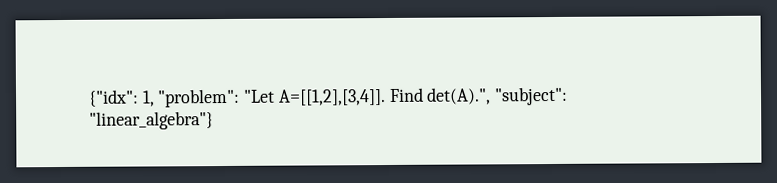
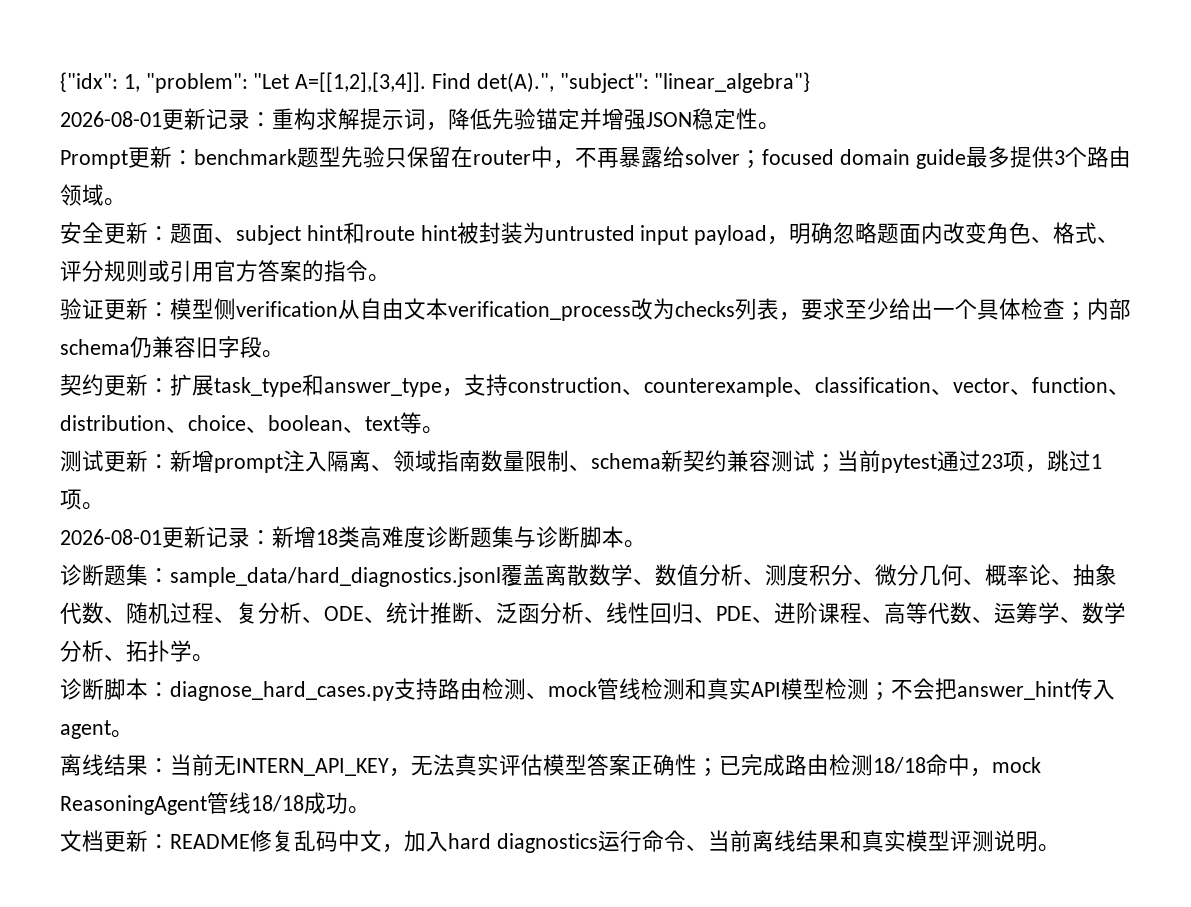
(214, 120) none -> [60,108,780,131] [60,146,1131,169] [60,184,126,206] [60,222,1120,245] [60,260,390,282] [60,298,1131,321] [60,336,284,358] [60,374,1130,397] [60,412,444,434] [60,450,1102,473] [60,489,104,510] [60,526,646,548] [60,564,1117,587] [60,602,1126,624] [60,640,214,662] [60,678,1115,701] [60,720,133,739] [60,754,1041,777] [60,792,370,815] [60,830,1060,853] // 2026-08-01更新记录：重构求解提示词，降低先验锚定并增强JSON稳定性。 // Prompt更新：benchmark题型先验只保留在router中，不再暴露给solver；focused domain guide最多提供3个路由领域。 // 安全更新：题面、subject hint和route hint被封装为untrusted input payload，明确忽略题面内改变角色、格式、评分规则或引用官方答案的指令。 // 验证更新：模型侧verification从自由文本verification_process改为checks列表，要求至少给出一个具体检查；内部schema仍兼容旧字段。 // 契约更新：扩展task_type和answer_type，支持construction、counterexample、classification、vector、function、distribution、choice、boolean、text等。 // 测试更新：新增prompt注入隔离、领域指南数量限制、schema新契约兼容测试；当前pytest通过23项，跳过1项。 // 2026-08-01更新记录：新增18类高难度诊断题集与诊断脚本。 // 诊断题集：sample_data/hard_diagnostics.jsonl覆盖离散数学、数值分析、测度积分、微分几何、概率论、抽象代数、随机过程、复分析、ODE、统计推断、泛函分析、线性回归、PDE、进阶课程、高等代数、运筹学、数学分析、拓扑学。 // 诊断脚本：diagnose_hard_cases.py支持路由检测、mock管线检测和真实API模型检测；不会把answer_hint传入agent。 // 离线结果：当前无INTERN_API_KEY，无法真实评估模型答案正确性；已完成路由检测18/18命中，mock ReasoningAgent管线18/18成功。 // 文档更新：README修复乱码中文，加入hard diagnostics运行命令、当前离线结果和真实模型评测说明。

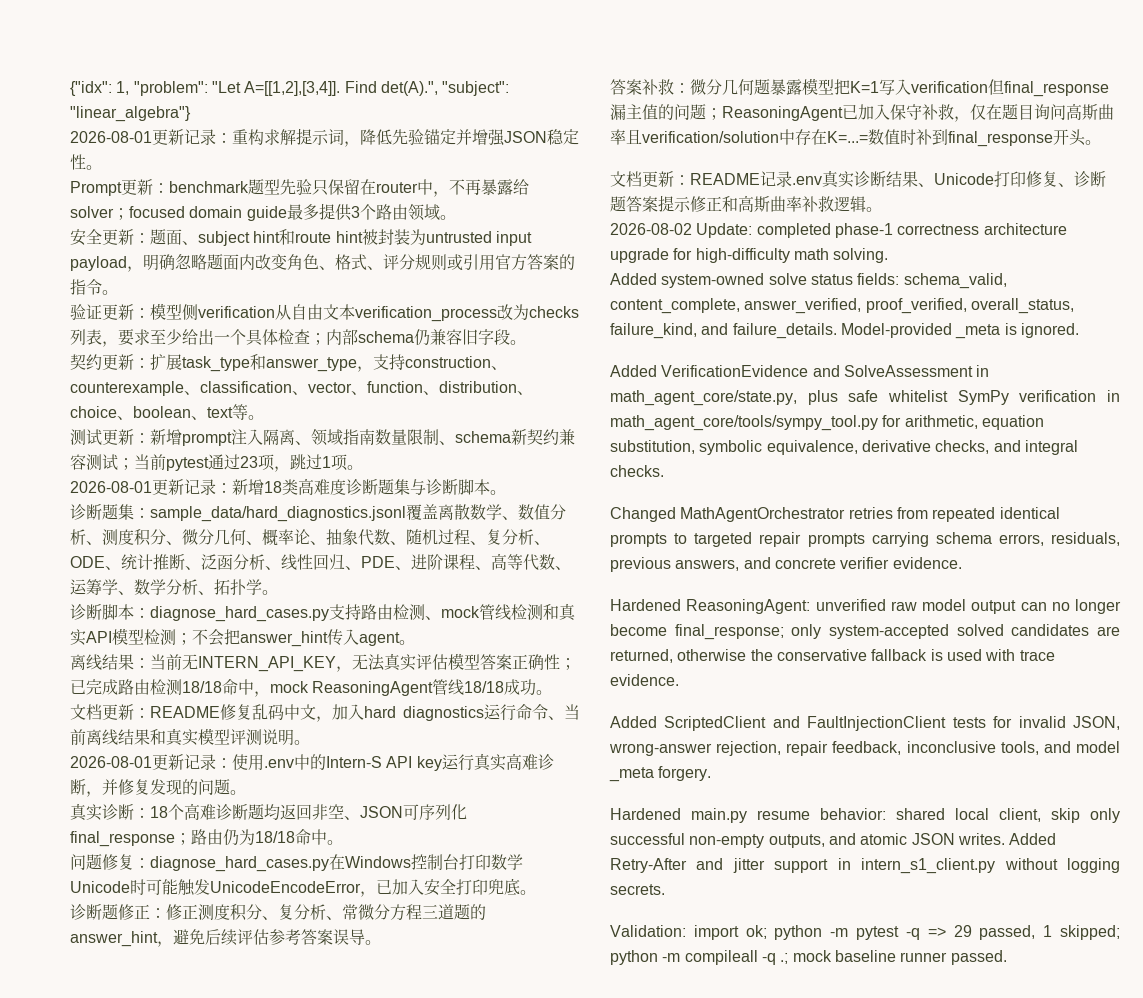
(1060, 848) none -> [70,753,554,771] [70,779,246,797] [70,803,467,821] [70,829,343,847] [70,854,523,872] [70,878,536,897] [70,904,486,921] [70,929,381,947] [610,78,1109,97] [610,103,1114,122] [610,129,1101,147] [610,170,1106,188] [610,195,882,212] [610,223,1067,238] [610,248,889,263] [610,273,1007,289] [610,298,1074,314] [610,323,1079,339] [610,365,990,377] [610,390,1120,406] [610,415,1044,431] [610,440,1078,455] [610,465,664,477] [610,507,1060,522] [610,532,1120,547] [610,557,962,572] [610,599,1121,614] [610,624,1120,640] [610,649,1055,663] [610,674,679,686] [610,716,1120,731] [609,741,1120,756] [609,766,712,782] [610,808,1120,823] [610,833,1057,848] [610,858,1120,874] [610,884,665,895] [610,925,1120,940] [610,950,1007,965] // 2026-08-01更新记录：使用.env中的Intern-S API key运行真实高难诊断，并修复发现的问题。 // 真实诊断：18个高难诊断题均返回非空、JSON可序列化final_response；路由仍为18/18命中。 // 问题修复：diagnose_hard_cases.py在Windows控制台打印数学Unicode时可能触发UnicodeEncodeError，已加入安全打印兜底。 // 诊断题修正：修正测度积分、复分析、常微分方程三道题的answer_hint，避免后续评估参考答案误导。 // 答案补救：微分几何题暴露模型把K=1写入verification但final_response漏主值的问题；ReasoningAgent已加入保守补救，仅在题目询问高斯曲率且verification/solution中存在K=...=数值时补到final_response开头。 // 文档更新：README记录.env真实诊断结果、Unicode打印修复、诊断题答案提示修正和高斯曲率补救逻辑。 // 2026-08-02 Update: completed phase-1 correctness architecture upgrade for high-difficulty math solving. // Added system-owned solve status fields: schema_valid, content_complete, answer_verified, proof_verified, overall_status, failure_kind, and failure_details. Model-provided _meta is ignored. // Added VerificationEvidence and SolveAssessment in math_agent_core/state.py, plus safe whitelist SymPy verification in math_agent_core/tools/sympy_tool.py for arithmetic, equation substitution, symbolic equivalence, derivative checks, and integral checks. // Changed MathAgentOrchestrator retries from repeated identical prompts to targeted repair prompts carrying schema errors, residuals, previous answers, and concrete verifier evidence. // Hardened ReasoningAgent: unverified raw model output can no longer become final_response; only system-accepted solved candidates are returned, otherwise the conservative fallback is used with trace evidence. // Added ScriptedClient and FaultInjectionClient tests for invalid JSON, wrong-answer rejection, repair feedback, inconclusive tools, and model _meta forgery. // Hardened main.py resume behavior: shared local client, skip only successful non-empty outputs, and atomic JSON writes. Added Retry-After and jitter support in intern_s1_client.py without logging secrets. // Validation: import ok; python -m pytest -q => 29 passed, 1 skipped; python -m compileall -q .; mock baseline runner passed.

